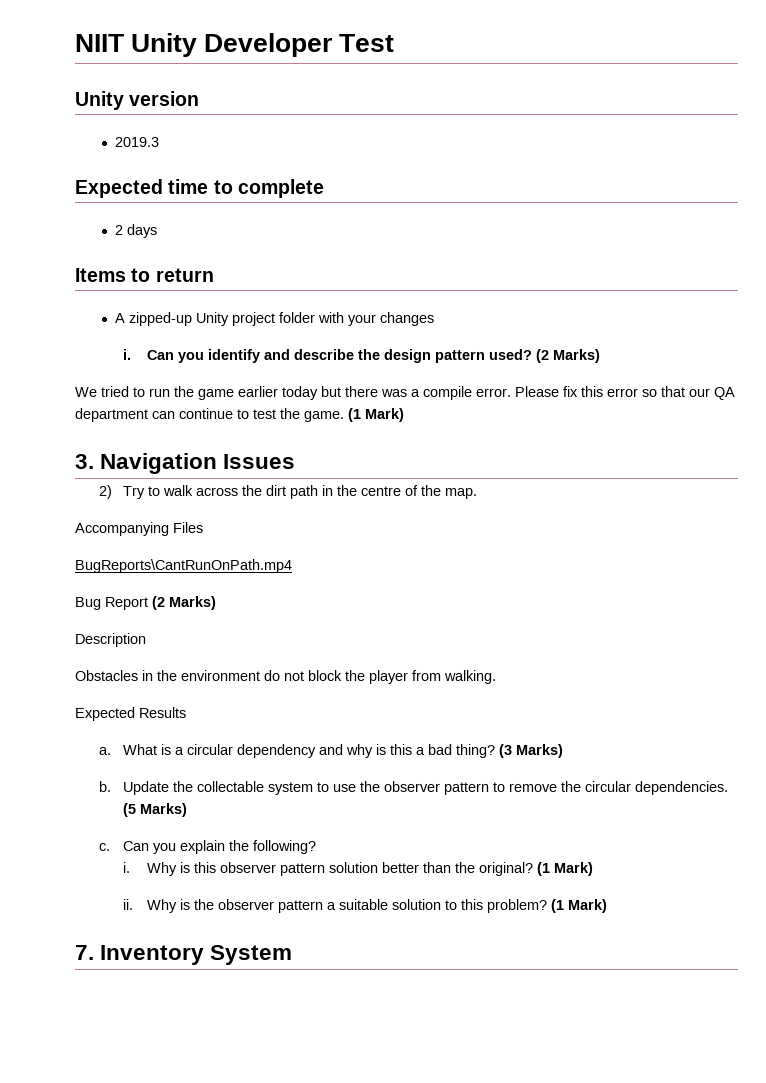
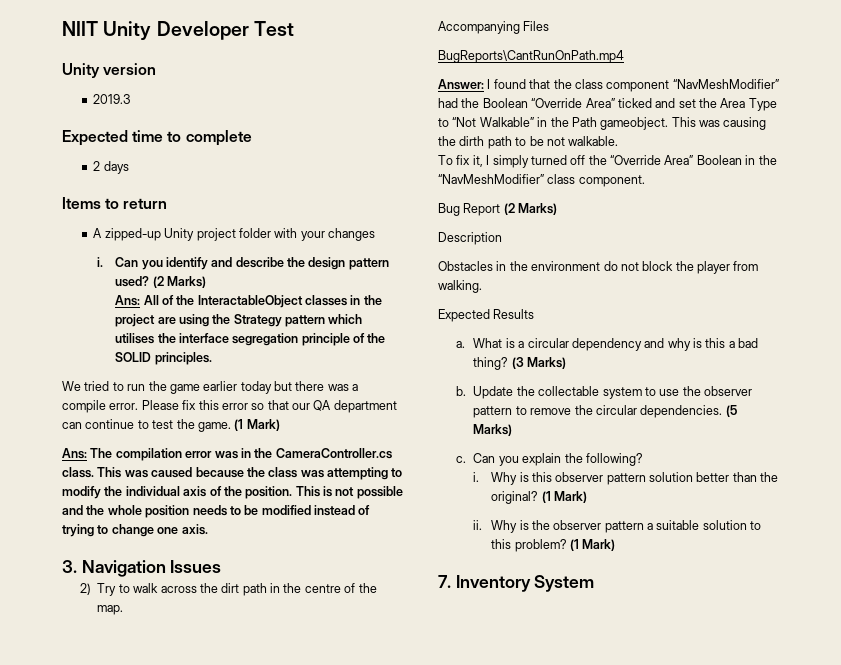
(601, 356) none -> [115,295,382,308] [115,314,363,327] [115,333,386,346] [115,352,212,365] // Ans: All of the InteractableObject classes in the project are using the Strategy pattern which utilises the interface segregation principle of the SOLID principles.
(404, 415) none -> [62,448,392,461] [62,467,403,480] [62,486,403,499] [62,505,371,518] [62,524,208,537] // Ans: The compilation error was in the CameraController.cs class. This was caused because the class was attempting to modify the individual axis of the position. This is not possible and the whole position needs to be modified instead of trying to change one axis.
(292, 566) none -> [438,79,779,92] [438,98,777,111] [438,117,767,130] [438,136,619,149] [438,155,777,168] [438,174,645,187] // Answer: I found that the class component “NavMeshModifier” had the Boolean “Override Area” ticked and set the Area Type to “Not Walkable” in the Path gameobject. This was causing the dirth path to be not walkable. // To fix it, I simply turned off the “Override Area” Boolean in the “NavMeshModifier” class component.

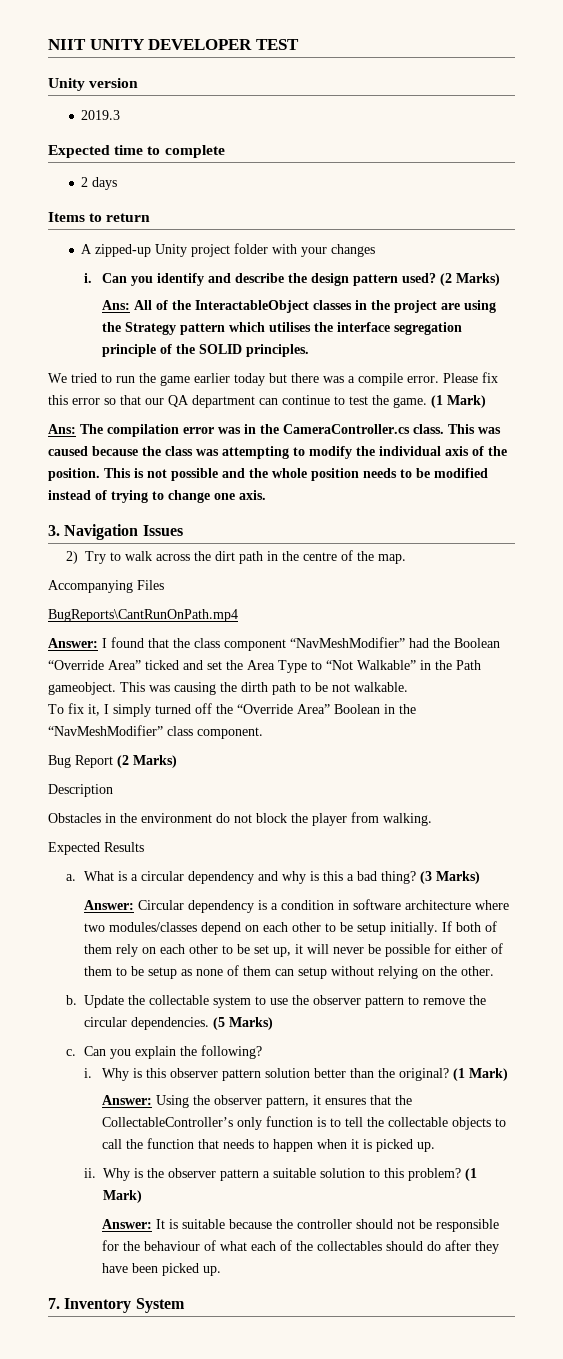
[103,21,294,40] Unity Developer Test -> [89,39,299,50] UNITY DEVELOPER TEST
(567, 363) none -> [83,899,509,913] [83,921,497,935] [83,943,503,957] [83,965,494,979] // Answer: Circular dependency is a condition in software architecture where two modules/classes depend on each other to be setup initially. If both of them rely on each other to be set up, it will never be possible for either of them to be setup as none of them can setup without relying on the other.
(587, 497) none -> [101,1095,412,1108] [101,1116,506,1130] [101,1138,435,1152] // Answer: Using the observer pattern, it ensures that the CollectableController’s only function is to tell the collectable objects to call the function that needs to happen when it is picked up.
(616, 545) none -> [101,1219,499,1232] [101,1240,499,1254] [101,1263,221,1276] // Answer: It is suitable because the controller should not be responsible for the behaviour of what each of the collectables should do after they have been picked up.

